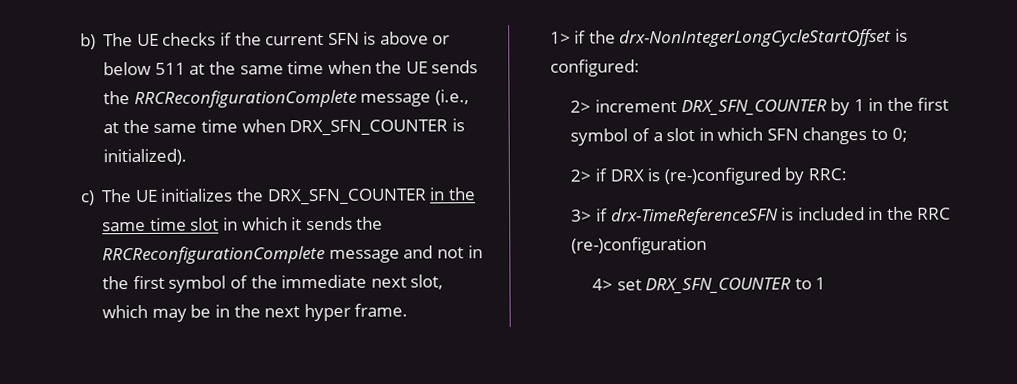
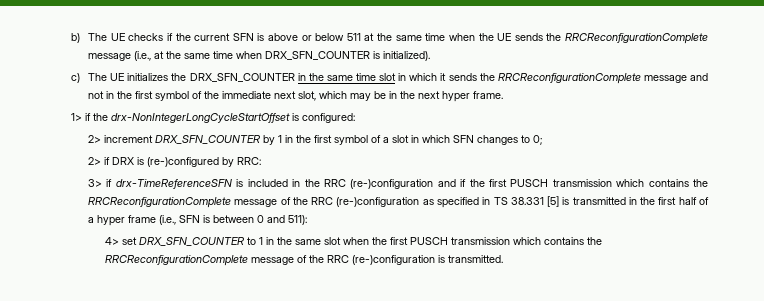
(708, 245) none -> [437,179,709,187] [88,196,709,208] [88,215,308,226] and if the first PUSCH transmission which contains the RRCReconfigurationComplete message of the RRC (re-)configuration as specified in TS 38.331 [5] is transmitted in the first half of a hyper frame (i.e., SFN is between 0 and 511):
(827, 283) none -> [266,237,603,245] [105,255,504,266] in the same slot when the first PUSCH transmission which contains the RRCReconfigurationComplete message of the RRC (re-)configuration is transmitted.

